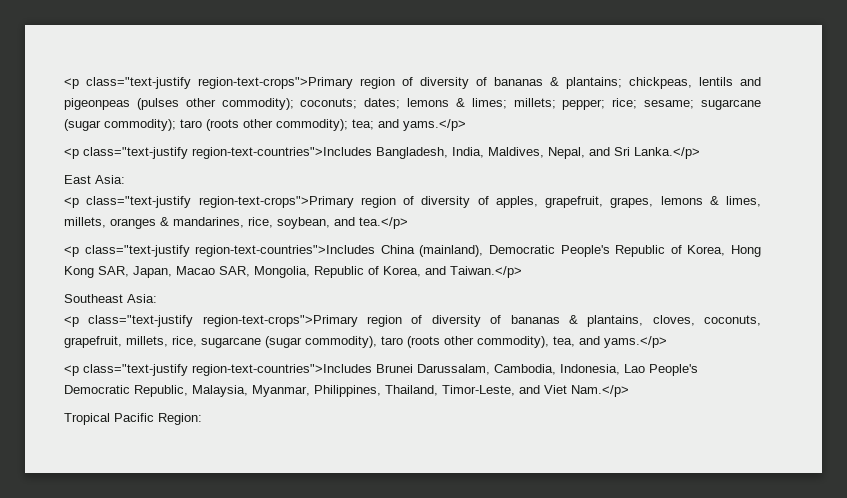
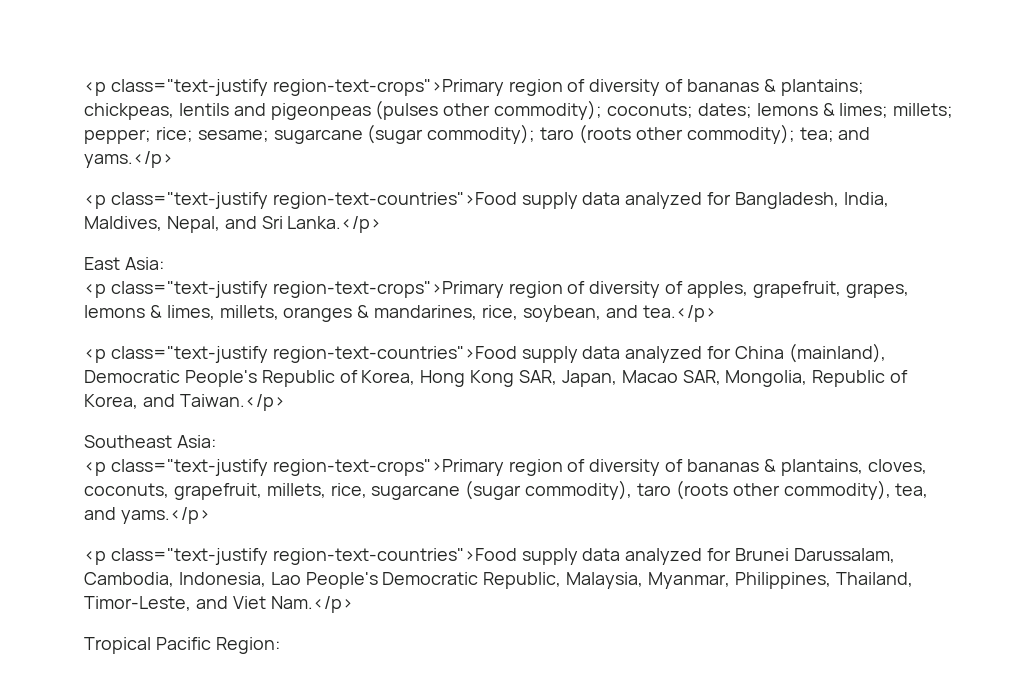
[192,147,372,159] region-text-countries">Includes -> [272,192,732,209] region-text-countries">Food supply data analyzed for
[195,245,376,257] region-text-countries">Includes -> [272,346,732,363] region-text-countries">Food supply data analyzed for
[192,364,372,376] region-text-countries">Includes -> [272,548,732,565] region-text-countries">Food supply data analyzed for

